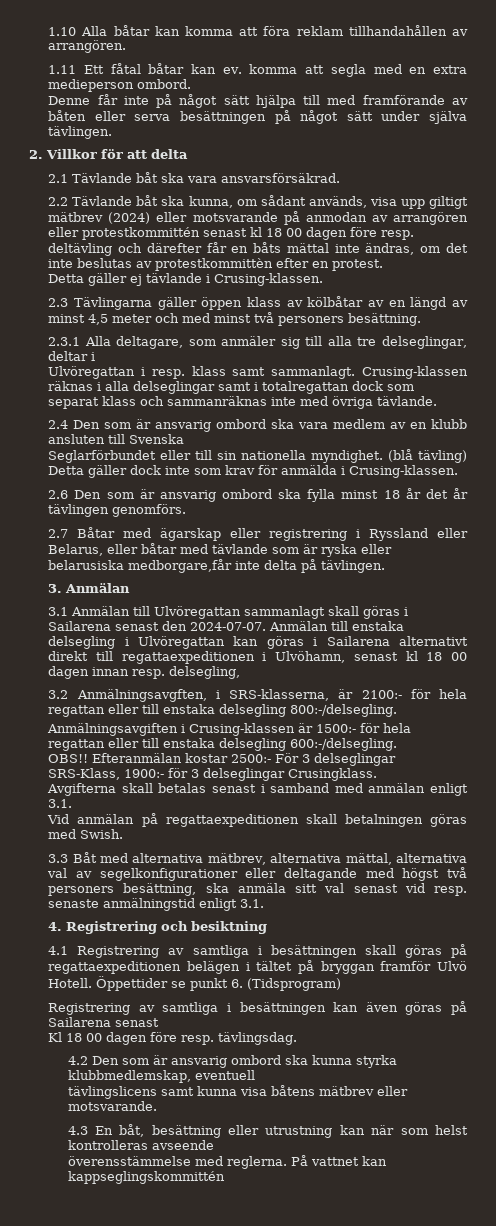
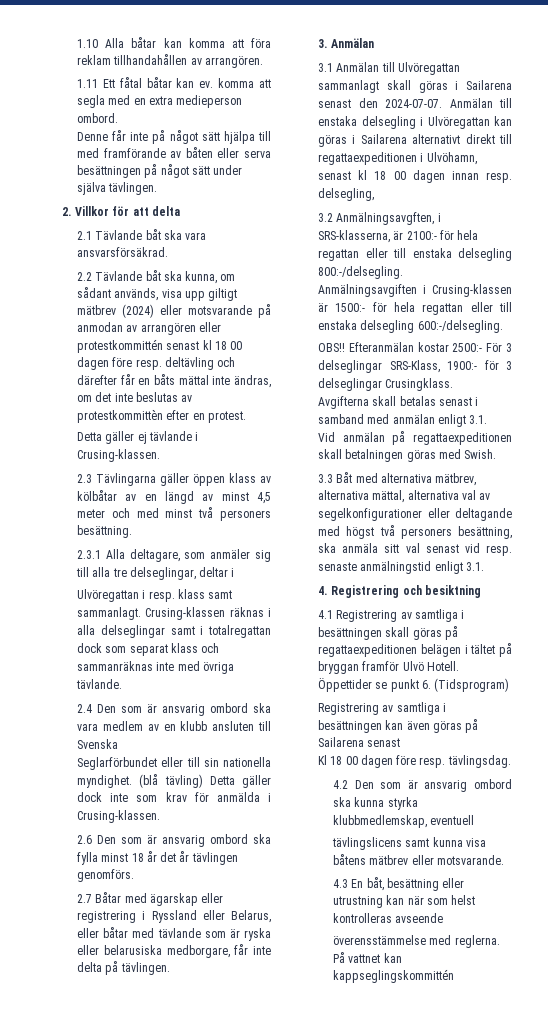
[128,559,233,573] medborgare,får -> [166,944,249,958] medborgare, får

